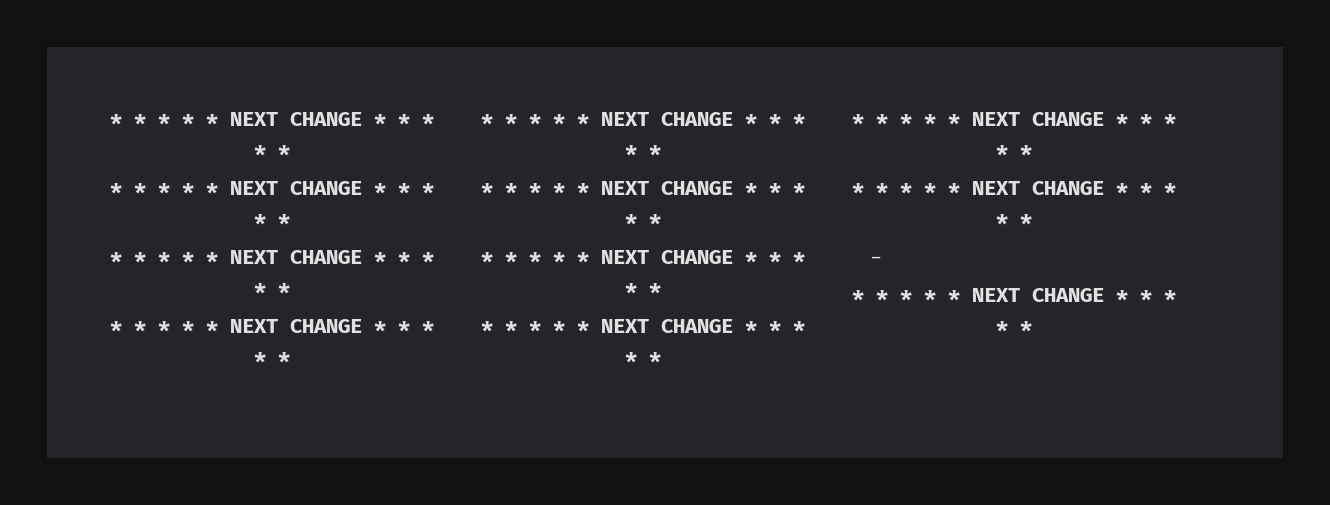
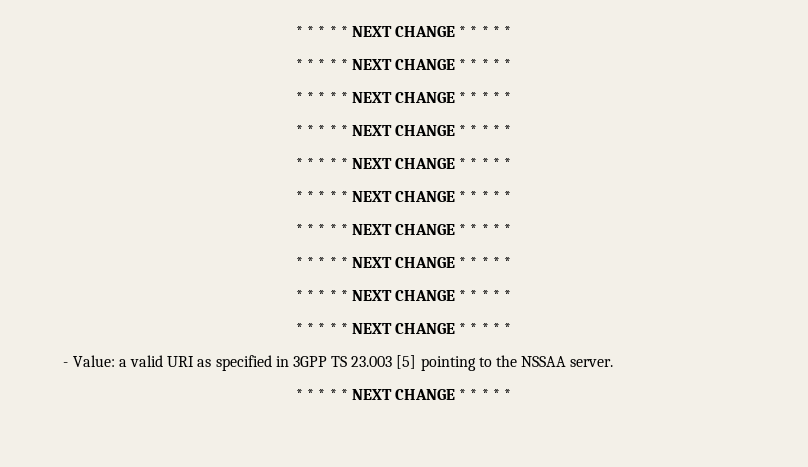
(882, 260) none -> [72,355,614,371] Value: a valid URI as specified in 3GPP TS 23.003 [5] pointing to the NSSAA server.

